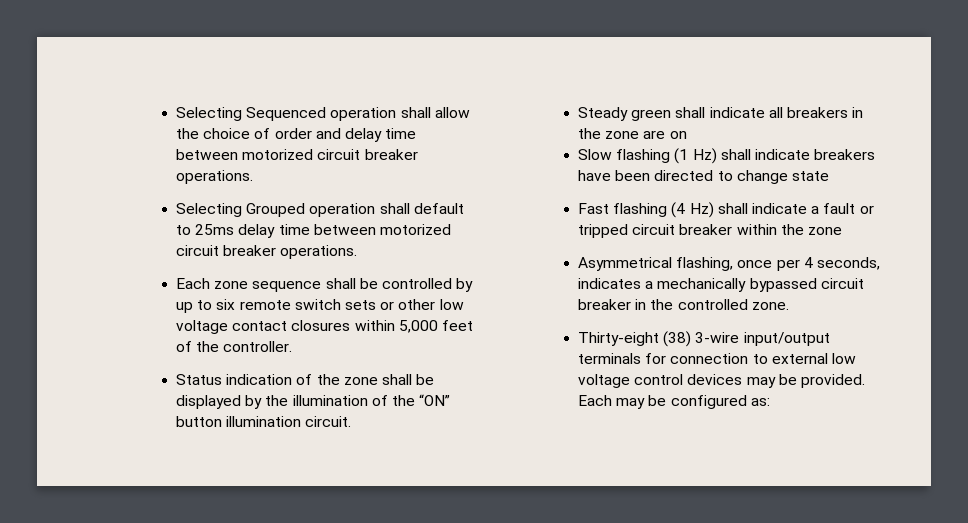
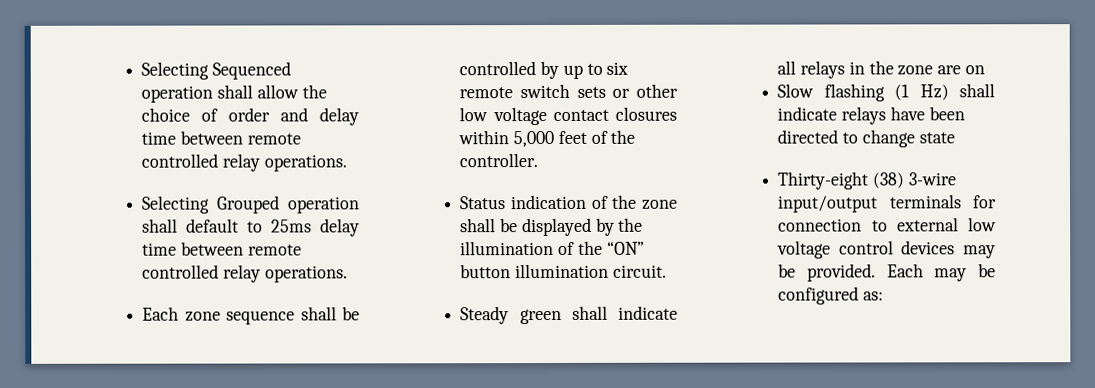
[242,149,418,160] motorized circuit breaker -> [246,133,301,145] [141,153,261,172] remote controlled relay
[380,224,452,235] [176,245,277,256] motorized circuit breaker -> [247,244,302,256] [142,264,262,283] remote controlled relay
[787,107,849,118] breakers -> [800,60,846,79] relays
[814,149,876,160] breakers -> [841,106,887,125] relays
[578,202,874,218] [578,224,843,238] [578,257,881,271] [578,278,864,292] [578,299,789,310] // Fast flashing (4 Hz) shall indicate a fault or tripped circuit breaker within the zone // Asymmetrical flashing, once per 4 seconds, indicates a mechanically bypassed circuit breaker in the controlled zone. -> (955, 138) none

